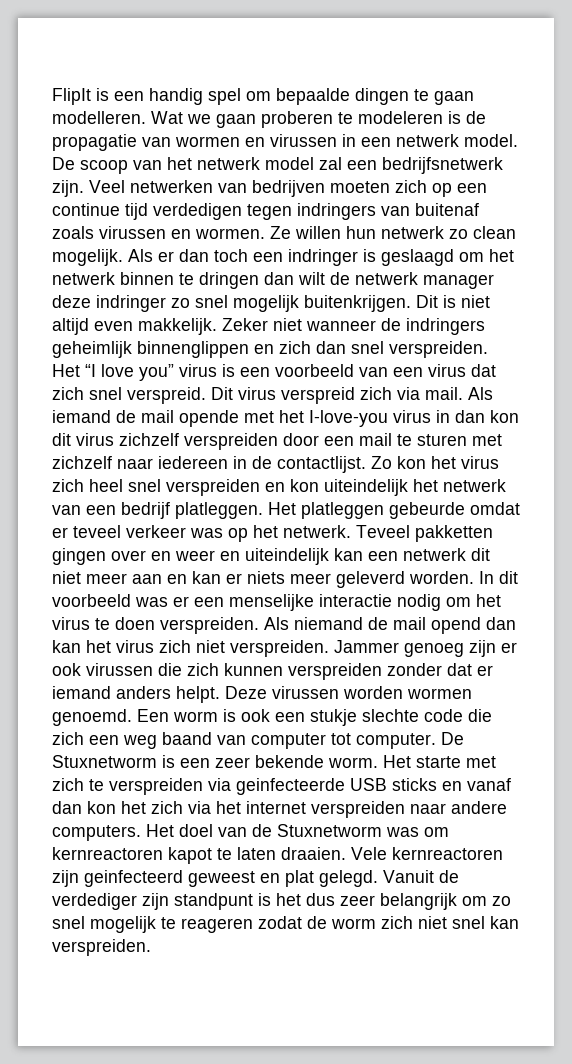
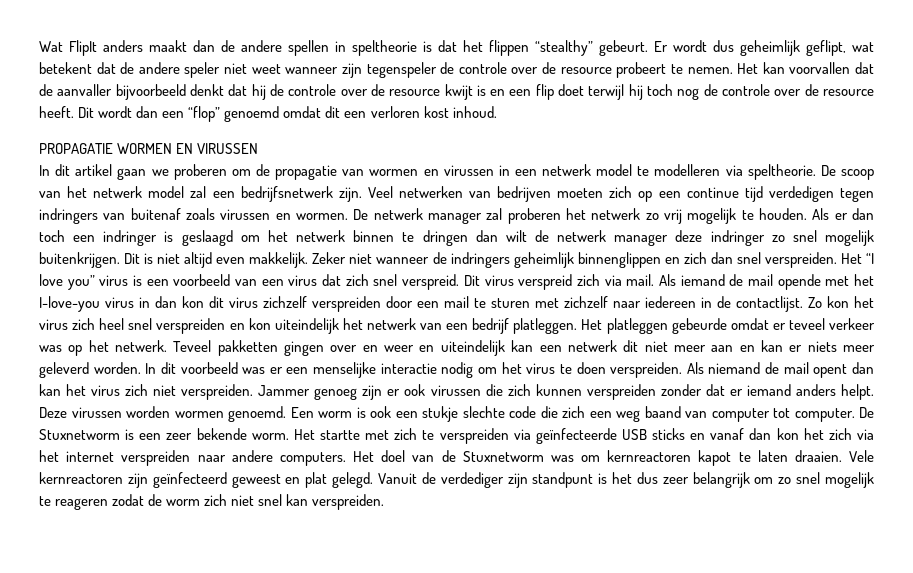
[52,88,474,105] [52,111,461,128] FlipIt is een handig spel om bepaalde dingen te gaan modelleren. Wat we gaan proberen te modeleren is -> [39,40,874,56] [39,62,874,78] [39,84,875,100] [39,106,497,122] [39,143,259,154] [39,164,251,180] Wat FlipIt anders maakt dan de andere spellen in speltheorie is dat het flippen “stealthy” gebeurt. Er wordt dus geheimlijk geflipt, wat betekent dat de andere speler niet weet wanneer zijn tegenspeler de controle over de resource probeert te nemen. Het kan voorvallen dat de aanvaller bijvoorbeeld denkt dat hij de controle over de resource kwijt is en een flip doet terwijl hij toch nog de controle over de resource heeft. Dit wordt dan een “flop” genoemd omdat dit een verloren kost inhoud. // PROPAGATIE WORMEN EN VIRUSSEN // In dit artikel gaan we proberen om
[464,134,518,147] model. -> [596,164,816,180] model te modelleren via speltheorie.
[270,226,516,239] [52,249,123,266] Ze willen hun netwerk zo clean mogelijk. -> [353,208,808,224] De netwerk manager zal proberen het netwerk zo vrij mogelijk te houden.
[431,617,481,634] opend -> [813,364,848,378] opent
[416,756,461,768] starte -> [319,430,360,440] startte
[236,778,345,795] geinfecteerde -> [535,428,617,444] geïnfecteerde
[84,870,183,887] geinfecteerd -> [152,472,227,488] geïnfecteerd

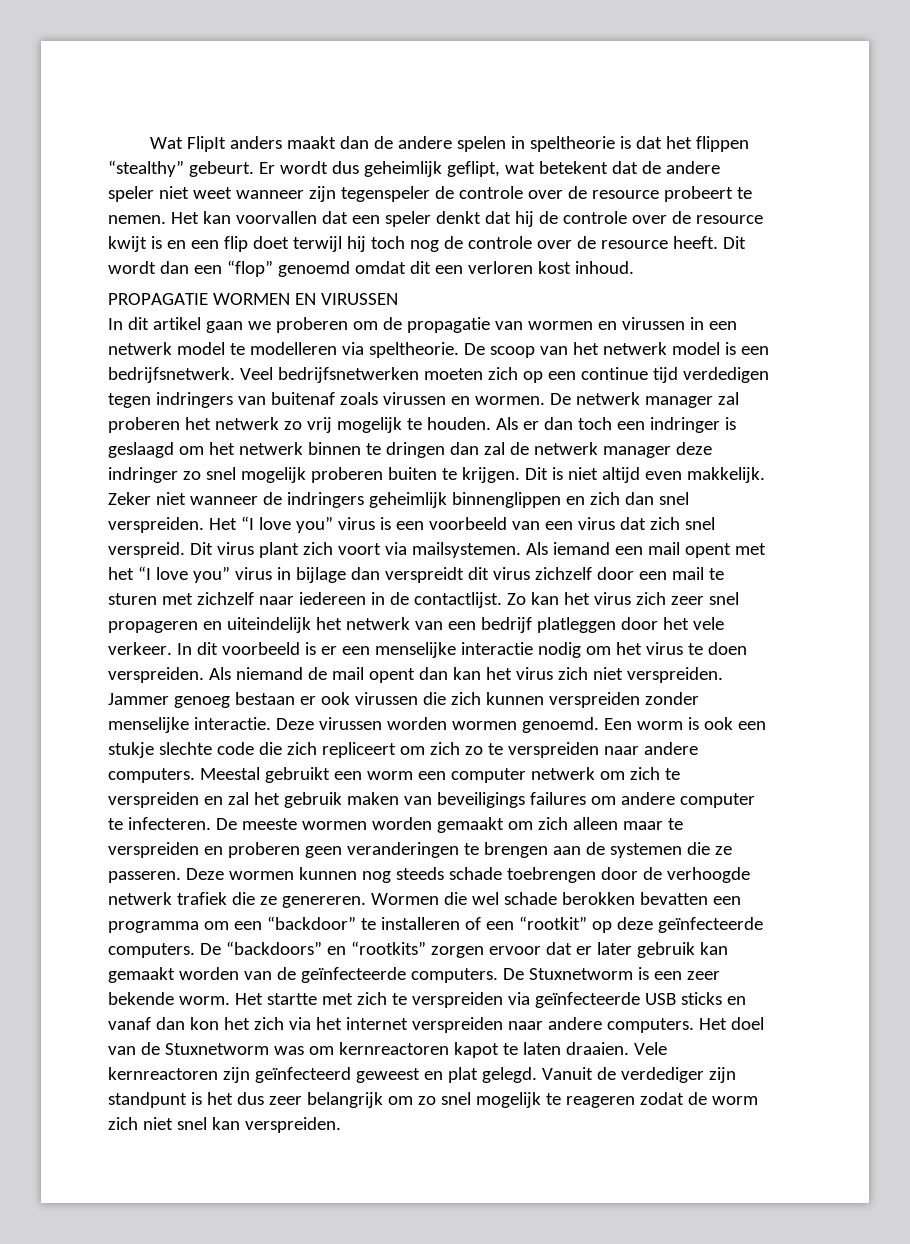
[288,40,329,56] spellen -> [457,136,507,152] spelen
[39,84,186,100] de aanvaller bijvoorbeeld -> [351,211,431,227] een speler
[190,186,552,202] zal een bedrijfsnetwerk zijn. Veel netwerken van bedrijven -> [724,342,769,355] [108,367,419,383] is een bedrijfsnetwerk. Veel bedrijfsnetwerken
[505,230,527,242] wilt -> [483,442,505,455] zal
[39,252,120,268] buitenkrijgen. -> [310,467,520,483] proberen buiten te krijgen.
[518,274,874,290] [39,296,204,312] verspreid zich via mail. Als iemand de mail opende met het I-love-you virus in dan kon -> [258,542,766,558] [108,566,464,583] plant zich voort via mailsystemen. Als iemand een mail opent met het “I love you” virus in bijlage dan verspreidt
[312,296,381,312] verspreiden -> (592, 573) none
[827,296,874,308] [39,318,271,334] kon het virus zich heel snel verspreiden en kon -> [530,592,739,605] [108,621,222,633] kan het virus zich zeer snel propageren en
[513,318,876,334] [39,340,875,356] [39,362,141,378] platleggen. Het platleggen gebeurde omdat er teveel verkeer was op het netwerk. Teveel pakketten gingen over en weer en uiteindelijk kan een netwerk dit niet meer aan en kan er niets meer geleverd worden. -> [536,617,724,633] [108,642,172,655] platleggen door het vele verkeer.
[242,367,266,374] was -> [304,642,316,655] is
[362,385,383,400] zijn -> [234,692,295,705] bestaan
[705,384,874,400] dat er iemand anders helpt. -> [108,717,271,733] menselijke interactie.
[589,406,855,422] een weg baand van computer tot computer. -> [321,742,698,758] [108,767,680,783] [108,792,755,808] [108,817,683,833] [108,842,732,858] [108,867,750,883] [108,892,741,908] [108,916,763,933] [108,941,728,958] [108,967,498,983] repliceert om zich zo te verspreiden naar andere computers. Meestal gebruikt een worm een computer netwerk om zich te verspreiden en zal het gebruik maken van beveiligings failures om andere computer te infecteren. De meeste wormen worden gemaakt om zich alleen maar te verspreiden en proberen geen veranderingen te brengen aan de systemen die ze passeren. Deze wormen kunnen nog steeds schade toebrengen door de verhoogde netwerk trafiek die ze genereren. Wormen die wel schade berokken bevatten een programma om een “backdoor” te installeren of een “rootkit” op deze geïnfecteerde computers. De “backdoors” en “rootkits” zorgen ervoor dat er later gebruik kan gemaakt worden van de geïnfecteerde computers.

